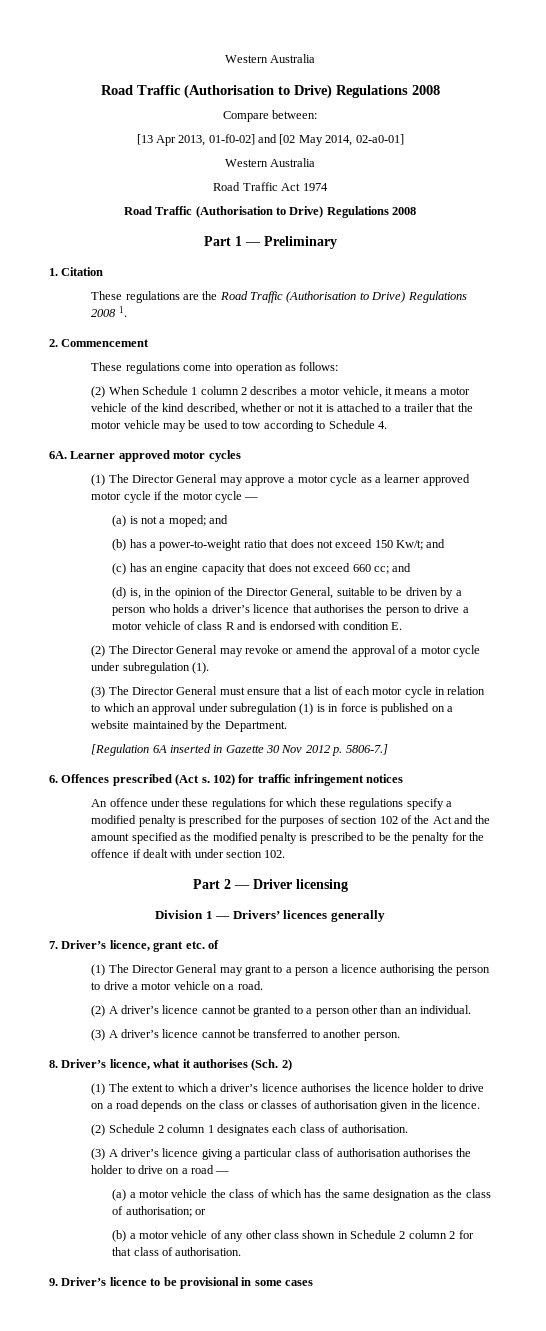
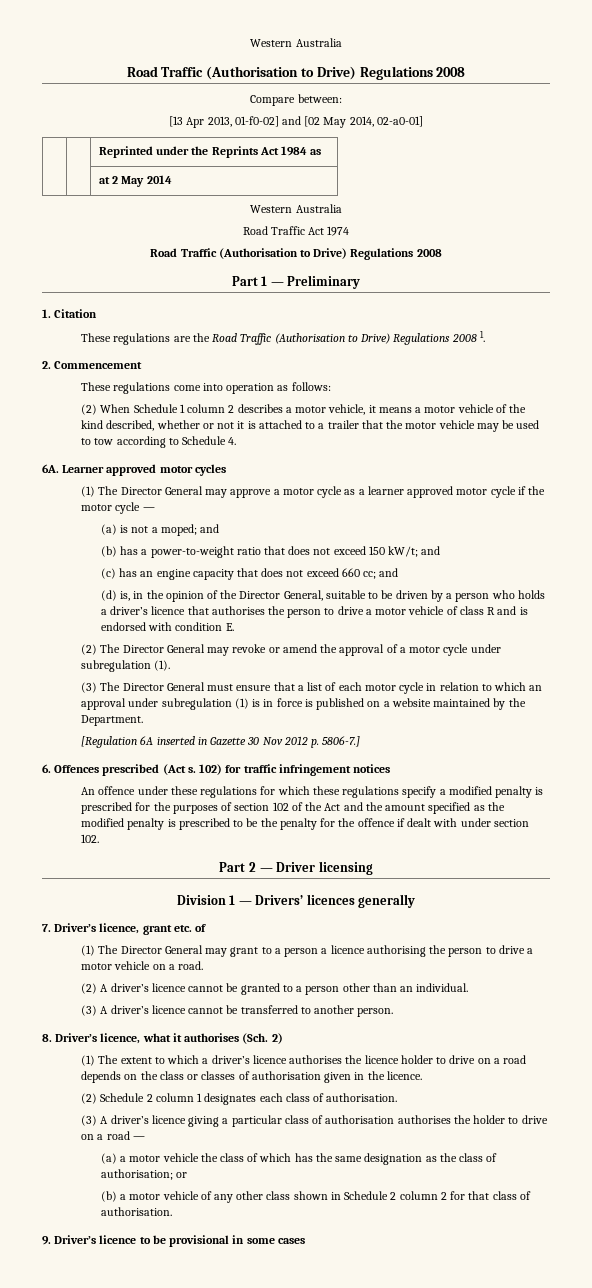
(404, 139) none -> [99,146,322,158] [99,175,172,187] // | | Reprinted under the Reprints Act 1984 as // | | at 2 May 2014
[396,540,424,550] Kw/t; -> [388,546,419,557] kW/t;

